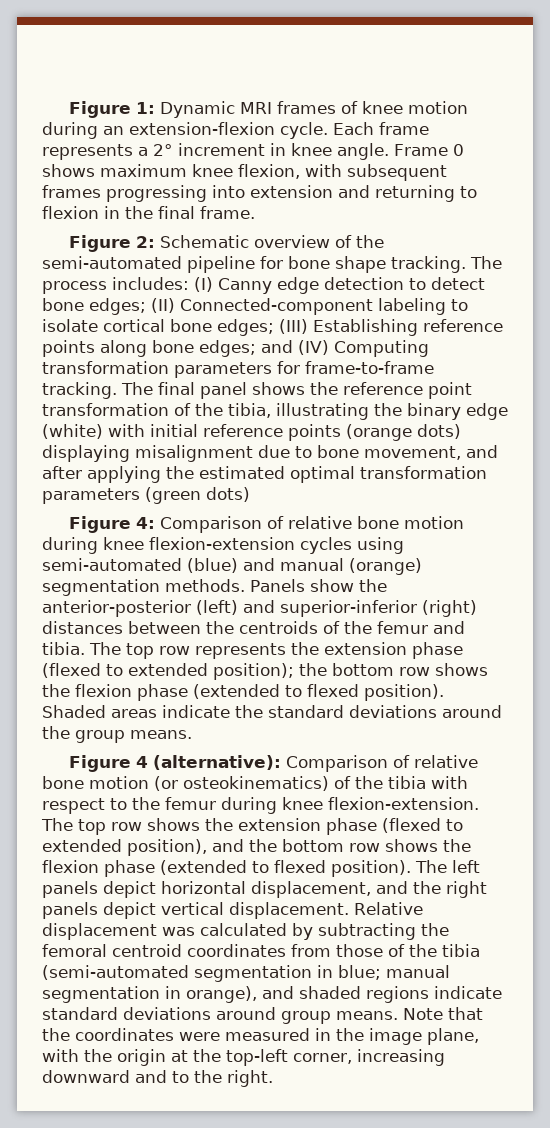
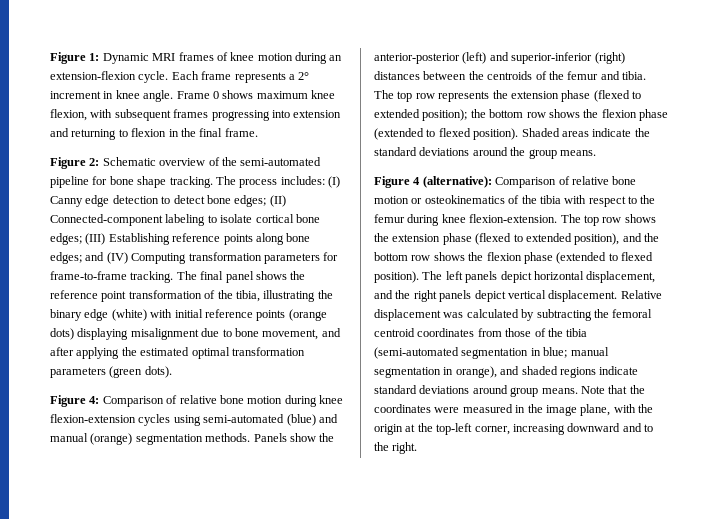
[206,487,250,502] dots) -> [144,366,172,378] dots).
[154,776,329,791] (or osteokinematics) -> [411,195,505,204] or osteokinematics

